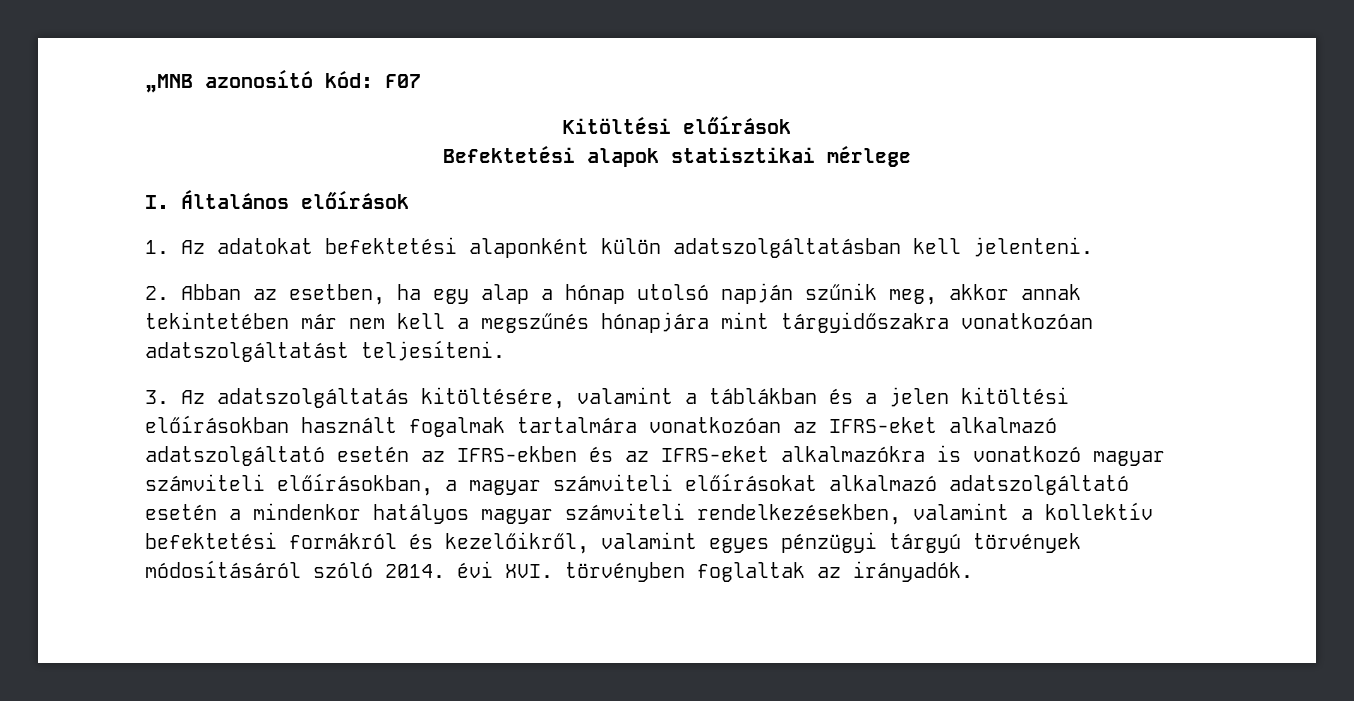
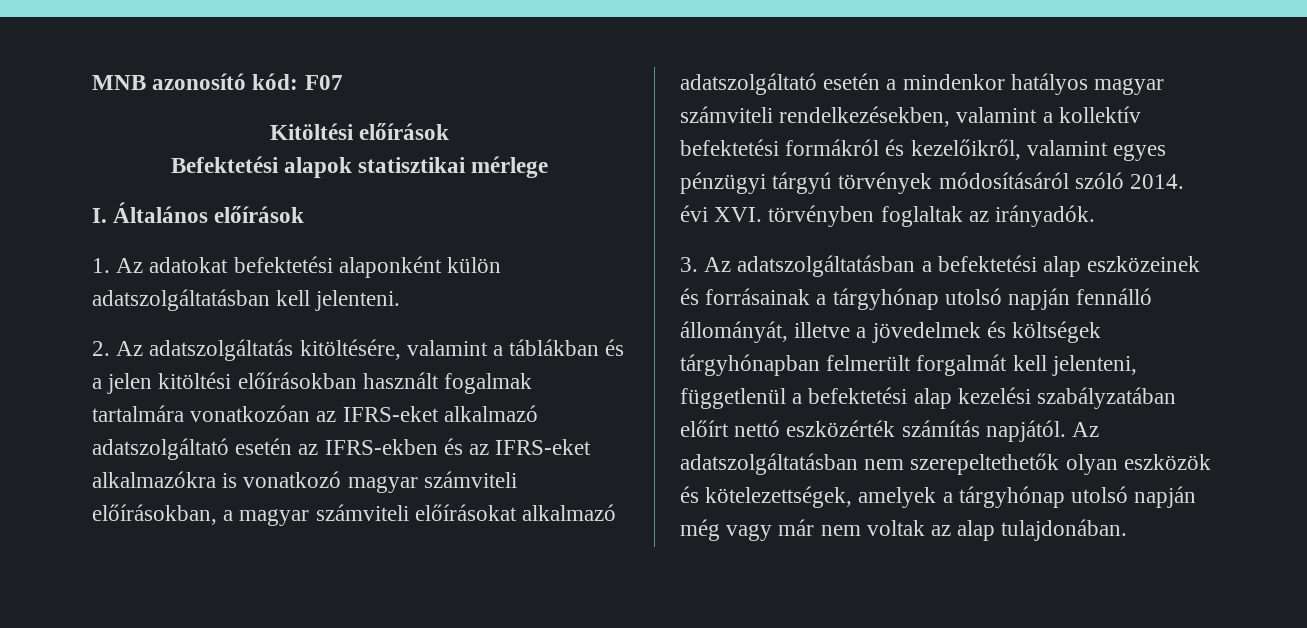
[145,74,193,93] „MNB -> [92,75,146,90] MNB
[181,283,1081,305] [145,312,1093,333] [145,340,505,362] [145,390,169,404] Abban az esetben, ha egy alap a hónap utolsó napján szűnik meg, akkor annak tekintetében már nem kell a megszűnés hónapjára mint tárgyidőszakra vonatkozóan adatszolgáltatást teljesíteni. // 3. -> (110, 348) none
(973, 571) none -> [680,255,1201,277] [680,288,1153,310] [680,321,1102,343] [680,354,1137,376] [680,387,1177,409] [680,420,1100,442] [680,453,1211,475] [680,486,1197,508] [680,519,1128,541] // 3. Az adatszolgáltatásban a befektetési alap eszközeinek és forrásainak a tárgyhónap utolsó napján fennálló állományát, illetve a jövedelmek és költségek tárgyhónapban felmerült forgalmát kell jelenteni, függetlenül a befektetési alap kezelési szabályzatában előírt nettó eszközérték számítás napjától. Az adatszolgáltatásban nem szerepeltethetők olyan eszközök és kötelezettségek, amelyek a tárgyhónap utolsó napján még vagy már nem voltak az alap tulajdonában.

